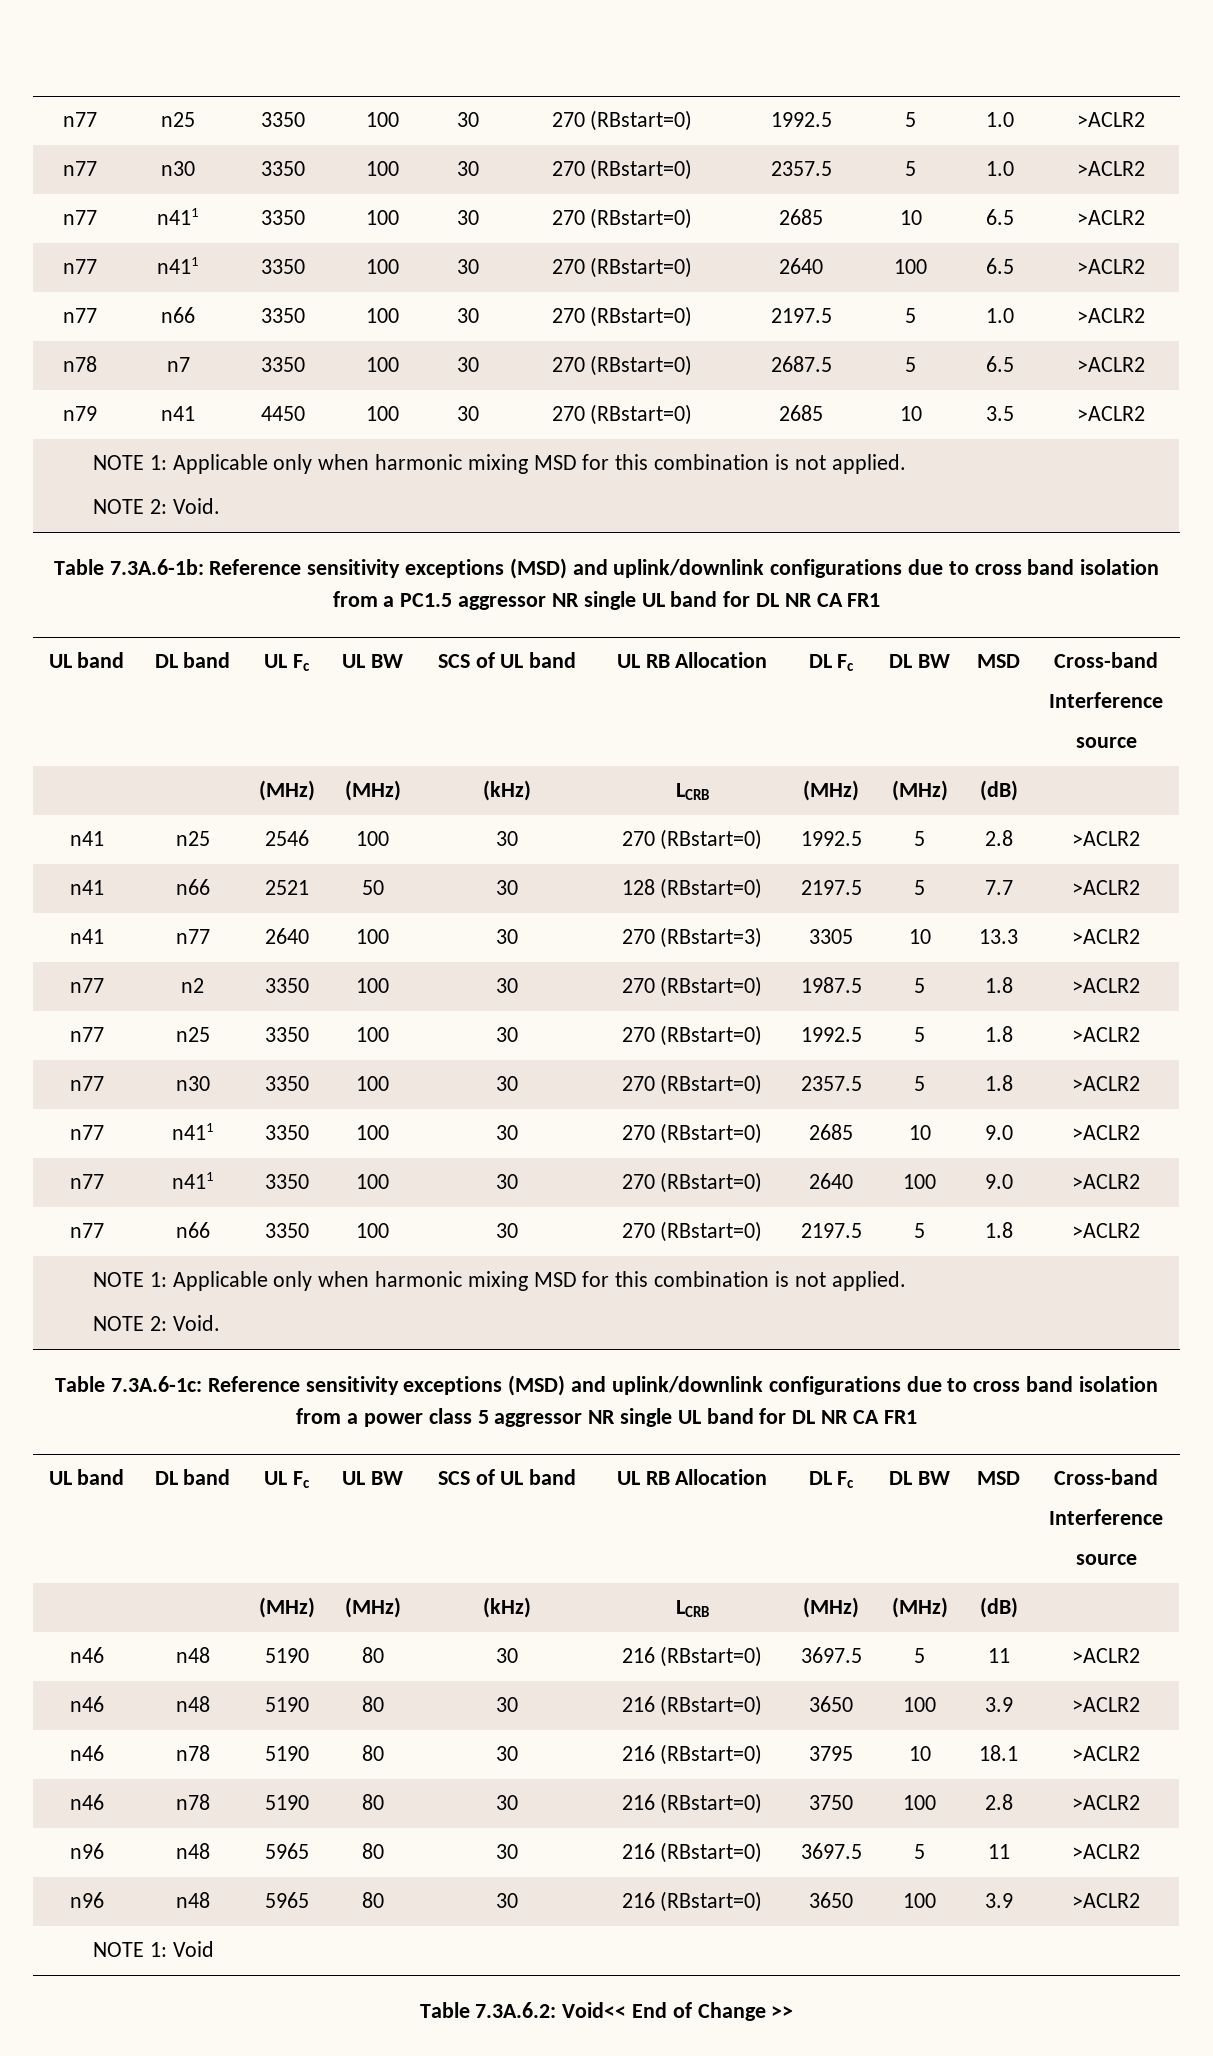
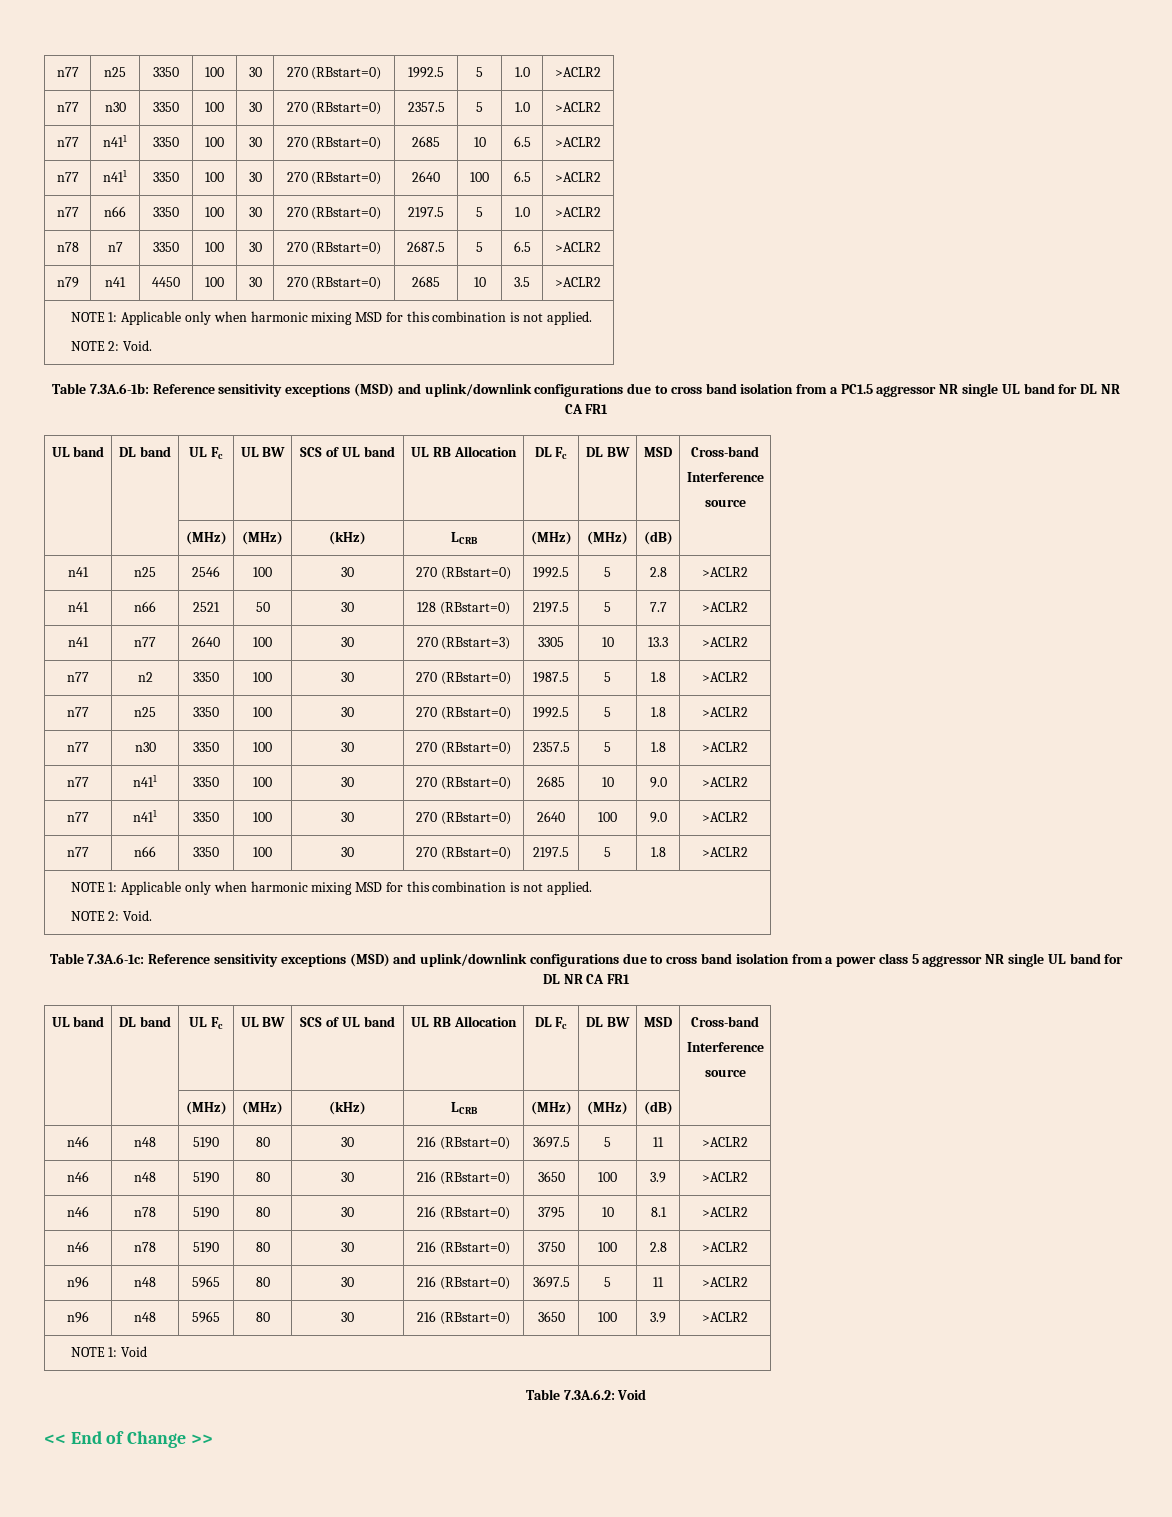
[979,1745,1018,1761] 18.1 -> [650,1207,667,1217] 8.1
[562,2002,627,2018] Void<< -> [617,1389,647,1400] [44,1434,66,1444] Void // <<

